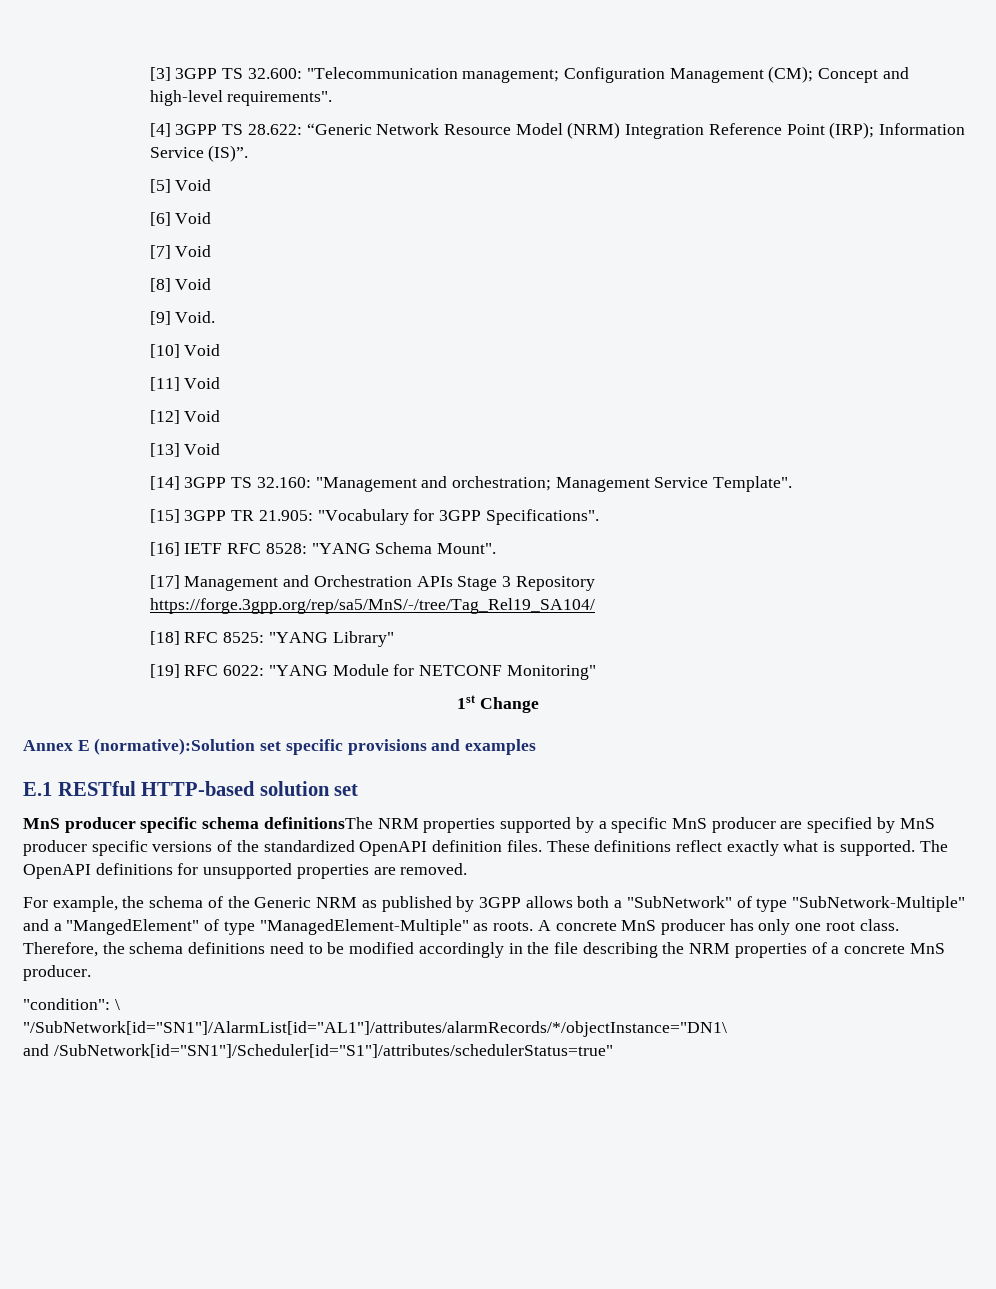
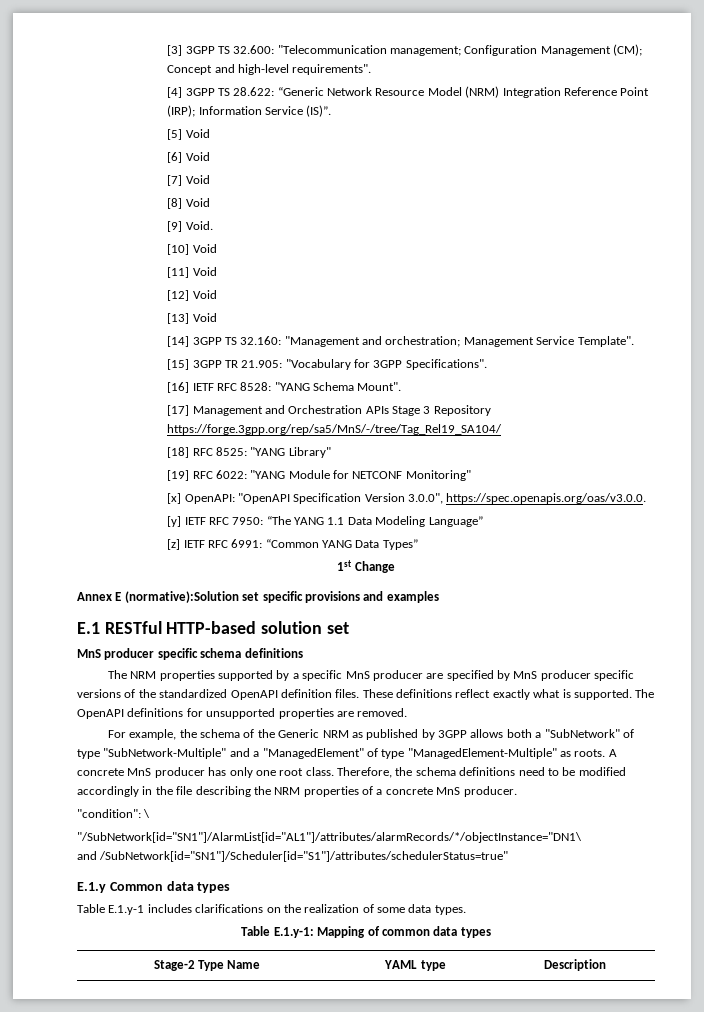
(596, 672) none -> [167,493,647,504] [167,516,483,527] [167,539,418,550] // [x] OpenAPI: "OpenAPI Specification Version 3.0.0", https://spec.openapis.org/oas/v3.0.0. // [y] IETF RFC 7950: “The YANG 1.1 Data Modeling Language” // [z] IETF RFC 6991: “Common YANG Data Types”
[263,817,373,829] definitionsThe -> [244,648,303,658] [107,670,127,679] definitions // The
[66,919,200,935] "MangedElement" -> [262,748,364,759] "ManagedElement"
(613, 1051) none -> [77,881,231,893] [77,904,466,915] [241,926,491,938] [153,960,261,971] [384,960,446,971] [543,959,606,971] // E.1.y Common data types // Table E.1.y-1 includes clarifications on the realization of some data types. // Table E.1.y-1: Mapping of common data types // Stage-2 Type Name | YAML type | Description

